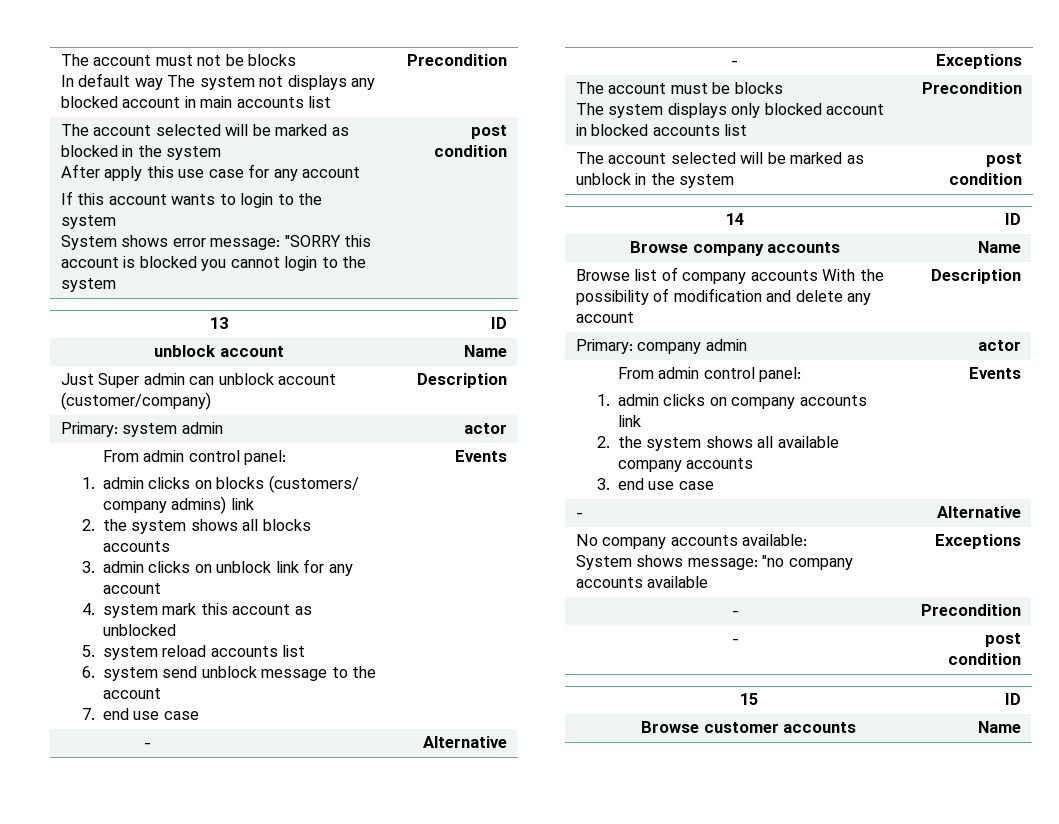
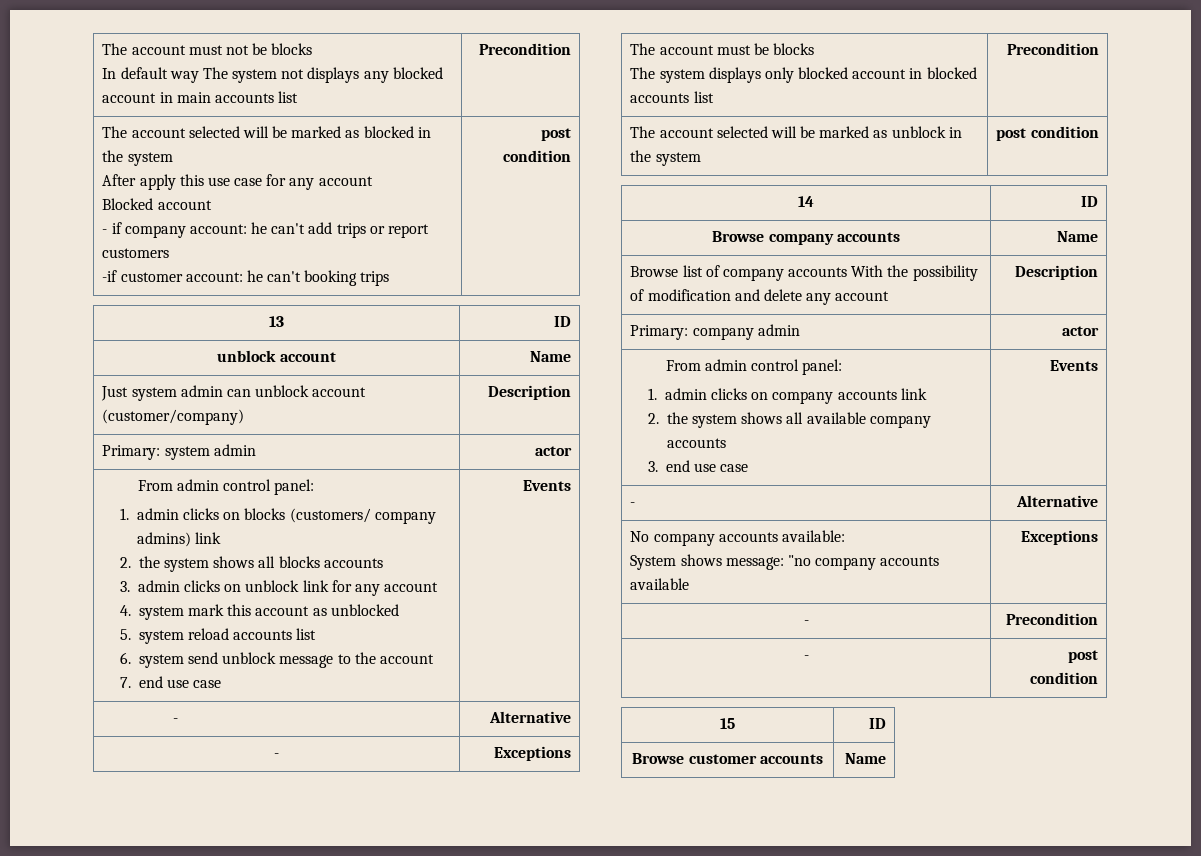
[60,191,322,208] [60,215,116,229] [60,235,372,250] [60,256,366,271] [60,278,116,292] If this account wants to login to the system // System shows error message: "SORRY this account is blocked you cannot login to the system -> [102,198,212,210] [102,222,430,238] [102,248,170,258] [102,270,390,286] Blocked account // - if company account: he can't add trips or report customers // -if customer account: he can't booking trips
[98,373,140,388] Super -> [131,387,177,401] system

